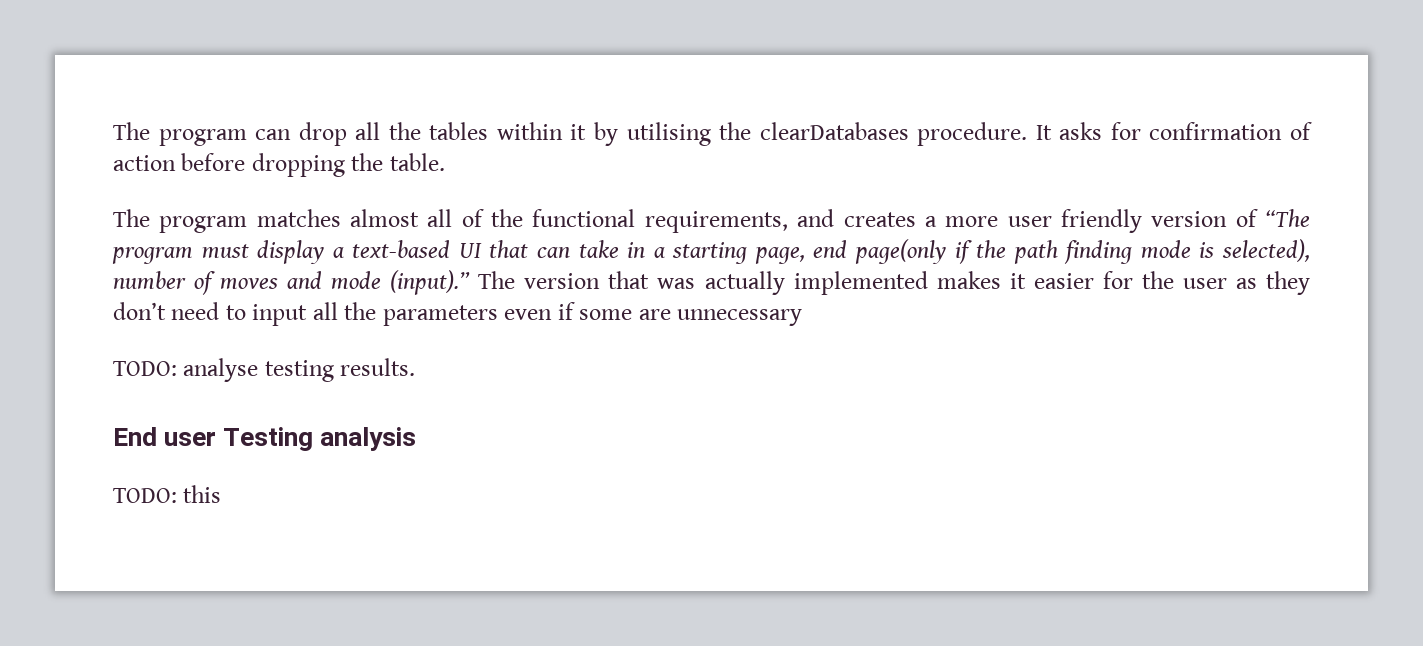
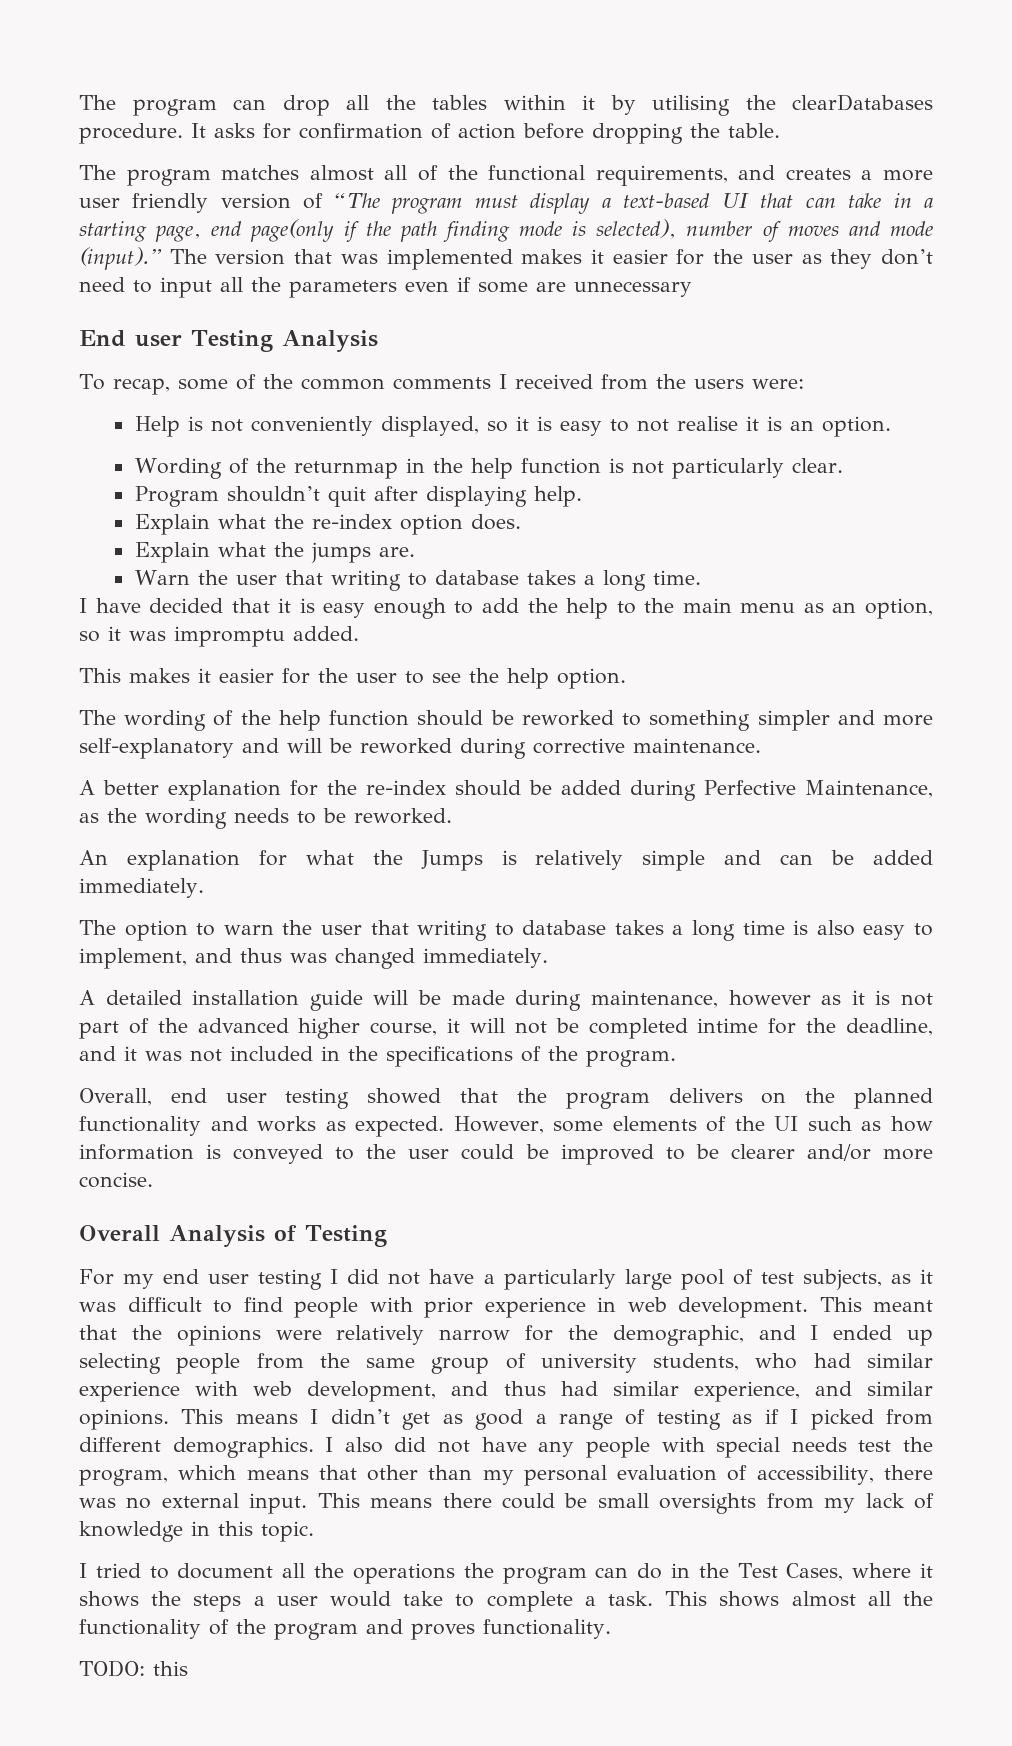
[704,271,785,295] actually -> (378, 259) none
[113,358,416,382] // TODO: analyse testing results. -> (692, 289) none
[320,427,417,451] analysis -> [281,330,378,352] [79,374,804,395] [134,416,891,437] [134,458,843,479] [134,486,582,507] [134,514,521,535] [134,542,415,563] [134,570,701,591] [79,598,933,619] [79,626,359,647] [79,668,626,689] [79,710,934,731] [79,738,761,759] [79,780,934,801] [79,808,452,829] [79,850,933,871] [79,878,204,898] [79,920,934,941] [79,948,548,969] [79,990,934,1011] [79,1018,933,1039] [79,1046,676,1067] [79,1088,934,1109] [79,1116,933,1137] [79,1144,934,1165] [79,1172,153,1188] [79,1225,387,1247] [79,1269,933,1290] [79,1297,933,1318] [79,1325,934,1346] [79,1353,933,1374] [79,1381,934,1402] [79,1409,933,1430] [79,1437,934,1458] [79,1465,933,1486] [79,1493,935,1514] [79,1521,314,1542] [79,1563,933,1584] [79,1591,934,1612] [79,1619,611,1640] Analysis // To recap, some of the common comments I received from the users were: // Help is not conveniently displayed, so it is easy to not realise it is an option. // Wording of the returnmap in the help function is not particularly clear. // Program shouldn’t quit after displaying help. // Explain what the re-index option does. // Explain what the jumps are. // Warn the user that writing to database takes a long time. // I have decided that it is easy enough to add the help to the main menu as an option, so it was impromptu added. // This makes it easier for the user to see the help option. // The wording of the help function should be reworked to something simpler and more self-explanatory and will be reworked during corrective maintenance. // A better explanation for the re-index should be added during Perfective Maintenance, as the wording needs to be reworked. // An explanation for what the Jumps is relatively simple and can be added immediately. // The option to warn the user that writing to database takes a long time is also easy to implement, and thus was changed immediately. // A detailed installation guide will be made during maintenance, however as it is not part of the advanced higher course, it will not be completed intime for the deadline, and it was not included in the specifications of the program. // Overall, end user testing showed that the program delivers on the planned functionality and works as expected. However, some elements of the UI such as how information is conveyed to the user could be improved to be clearer and/or more concise. // Overall Analysis of Testing // For my end user testing I did not have a particularly large pool of test subjects, as it was difficult to find people with prior experience in web development. This meant that the opinions were relatively narrow for the demographic, and I ended up selecting people from the same group of university students, who had similar experience with web development, and thus had similar experience, and similar opinions. This means I didn’t get as good a range of testing as if I picked from different demographics. I also did not have any people with special needs test the program, which means that other than my personal evaluation of accessibility, there was no external input. This means there could be small oversights from my lack of knowledge in this topic. // I tried to document all the operations the program can do in the Test Cases, where it shows the steps a user would take to complete a task. This shows almost all the functionality of the program and proves functionality.

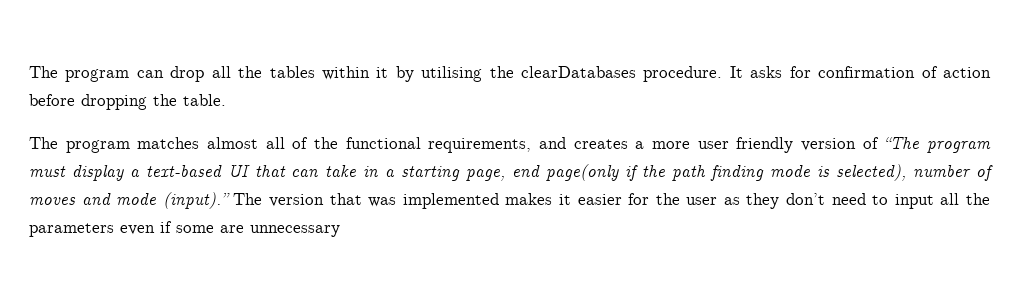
[79,330,378,352] [79,374,804,395] [134,416,891,437] [134,458,843,479] [134,486,582,507] [134,514,521,535] [134,542,415,563] [134,570,701,591] [79,598,933,619] [79,626,359,647] [79,668,626,689] [79,710,934,731] [79,738,761,759] [79,780,934,801] [79,808,452,829] [79,850,933,871] [79,878,204,898] [79,920,934,941] [79,948,548,969] [79,990,934,1011] [79,1018,933,1039] [79,1046,676,1067] [79,1088,934,1109] [79,1116,933,1137] [79,1144,934,1165] [79,1172,153,1188] [79,1225,387,1247] [79,1269,933,1290] [79,1297,933,1318] [79,1325,934,1346] [79,1353,933,1374] [79,1381,934,1402] [79,1409,933,1430] [79,1437,934,1458] [79,1465,933,1486] [79,1493,935,1514] [79,1521,314,1542] [79,1563,933,1584] [79,1591,934,1612] [79,1619,611,1640] [79,1660,188,1677] // End user Testing Analysis // To recap, some of the common comments I received from the users were: // Help is not conveniently displayed, so it is easy to not realise it is an option. // Wording of the returnmap in the help function is not particularly clear. // Program shouldn’t quit after displaying help. // Explain what the re-index option does. // Explain what the jumps are. // Warn the user that writing to database takes a long time. // I have decided that it is easy enough to add the help to the main menu as an option, so it was impromptu added. // This makes it easier for the user to see the help option. // The wording of the help function should be reworked to something simpler and more self-explanatory and will be reworked during corrective maintenance. // A better explanation for the re-index should be added during Perfective Maintenance, as the wording needs to be reworked. // An explanation for what the Jumps is relatively simple and can be added immediately. // The option to warn the user that writing to database takes a long time is also easy to implement, and thus was changed immediately. // A detailed installation guide will be made during maintenance, however as it is not part of the advanced higher course, it will not be completed intime for the deadline, and it was not included in the specifications of the program. // Overall, end user testing showed that the program delivers on the planned functionality and works as expected. However, some elements of the UI such as how information is conveyed to the user could be improved to be clearer and/or more concise. // Overall Analysis of Testing // For my end user testing I did not have a particularly large pool of test subjects, as it was difficult to find people with prior experience in web development. This meant that the opinions were relatively narrow for the demographic, and I ended up selecting people from the same group of university students, who had similar experience with web development, and thus had similar experience, and similar opinions. This means I didn’t get as good a range of testing as if I picked from different demographics. I also did not have any people with special needs test the program, which means that other than my personal evaluation of accessibility, there was no external input. This means there could be small oversights from my lack of knowledge in this topic. // I tried to document all the operations the program can do in the Test Cases, where it shows the steps a user would take to complete a task. This shows almost all the functionality of the program and proves functionality. // TODO: this -> (340, 231) none

